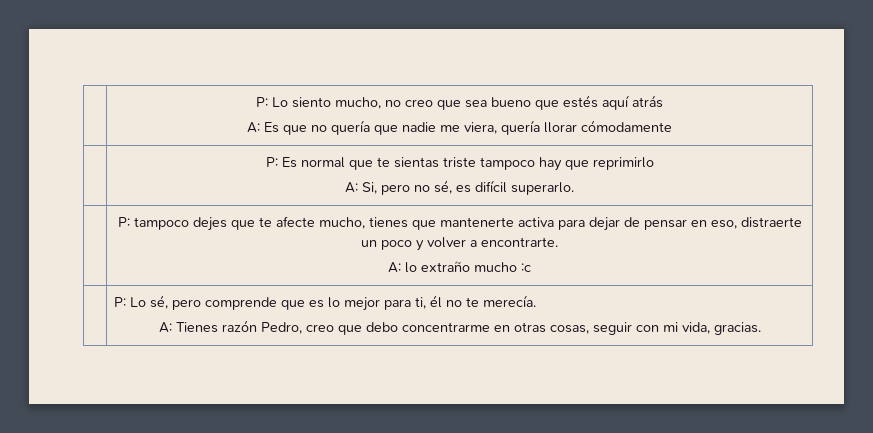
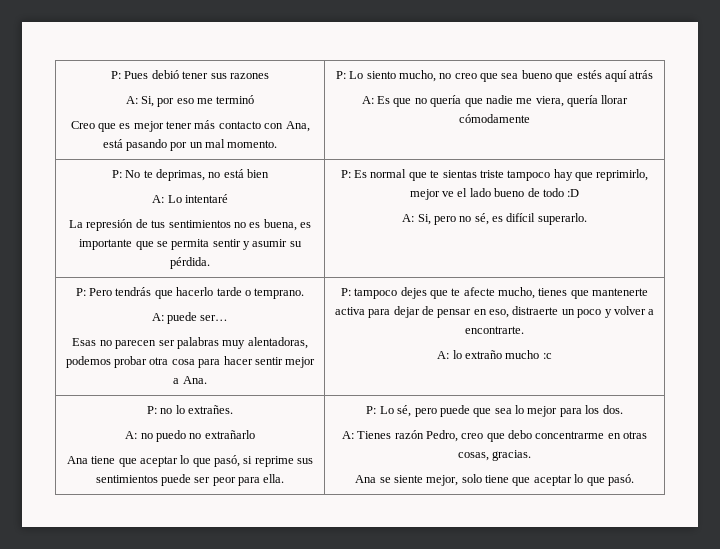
(256, 102) none -> [111,70,269,79] [125,95,255,107] [70,120,310,132] [102,139,278,151] P: Pues debió tener sus razones // A: Si, por eso me terminó // Creo que es mejor tener más contacto con Ana, está pasando por un mal momento.
(672, 126) none -> [111,169,270,181] [152,194,228,203] [69,219,311,231] [79,239,302,250] [170,257,210,269] P: No te deprimas, no está bien // A: Lo intentaré // La represión de tus sentimientos no es buena, es importante que se permita sentir y asumir su pérdida.
[592,157,654,170] reprimirlo -> [596,169,649,181] [409,188,580,200] reprimirlo, mejor ve el lado bueno de todo :D
(574, 188) none -> [75,287,305,299] [151,312,229,324] [72,337,308,349] [65,356,316,368] [173,376,207,384] P: Pero tendrás que hacerlo tarde o temprano. // A: puede ser… // Esas no parecen ser palabras muy alentadoras, podemos probar otra cosa para hacer sentir mejor a Ana.
[113,295,536,311] | P: Lo sé, pero comprende que es lo mejor para ti, él no te merecía. -> [146,405,234,414] [125,430,255,442] [66,455,314,467] [95,474,285,486] [366,405,623,417] P: no lo extrañes. // A: no puedo no extrañarlo // Ana tiene que aceptar lo que pasó, si reprime sus sentimientos puede ser peor para ella. | P: Lo sé, pero puede que sea lo mejor para los dos.
[592,322,761,335] seguir con mi vida, gracias. -> [492,450,532,461] [355,474,634,486] gracias. // Ana se siente mejor, solo tiene que aceptar lo que pasó.

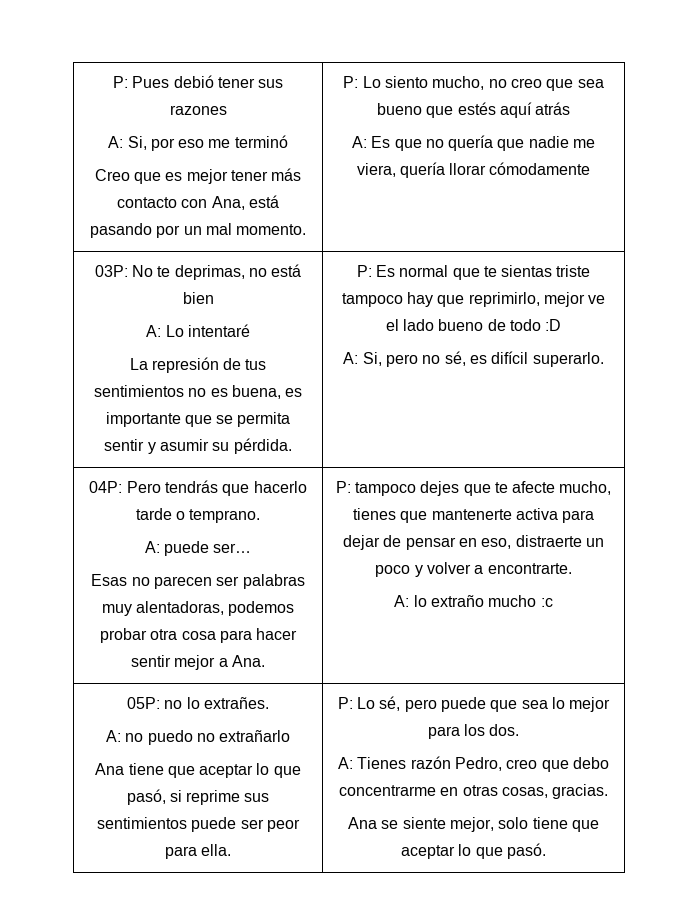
[111,170,122,178] P: -> [94,265,128,277] 03P:
[75,288,86,296] P: -> [89,481,123,493] 04P:
[146,406,157,414] P: -> [127,697,161,709] 05P:

